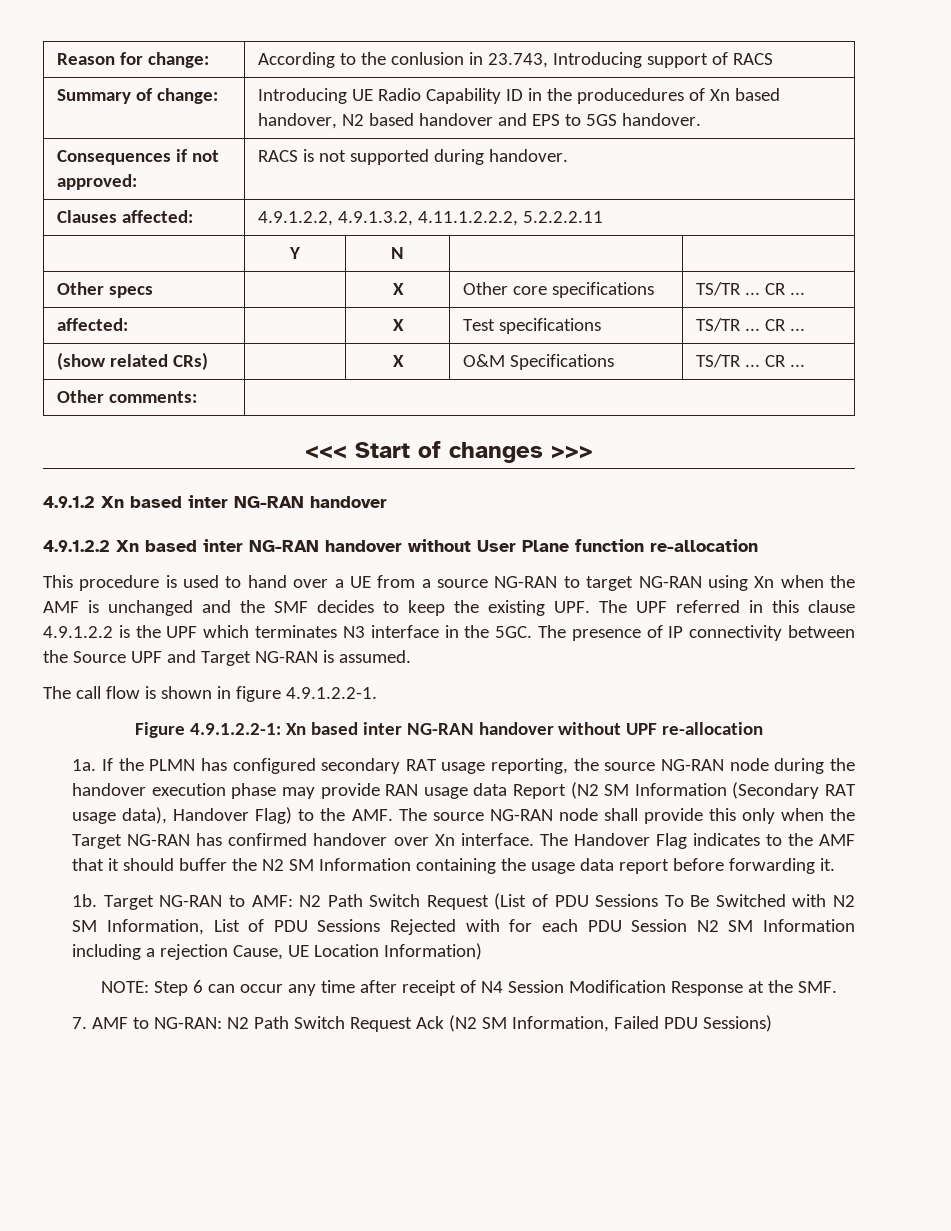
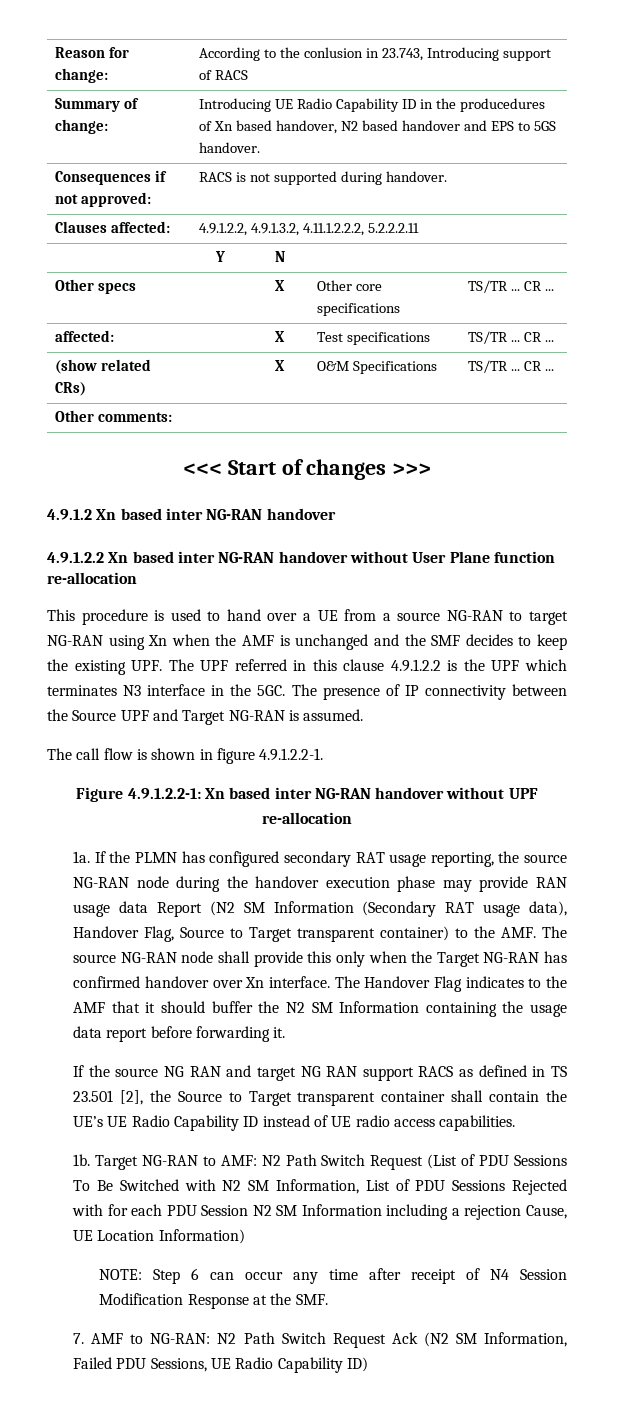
[255,807,293,824] Flag) -> [144,926,450,942] Flag, Source to Target transparent container)
(836, 864) none -> [73,1065,567,1081] [73,1090,567,1106] [73,1115,516,1131] // If the source NG RAN and target NG RAN support RACS as defined in TS 23.501 [2], the Source to Target transparent container shall contain the UE’s UE Radio Capability ID instead of UE radio access capabilities.
[703,1015,773,1032] Sessions) -> [150,1357,369,1373] Sessions, UE Radio Capability ID)

